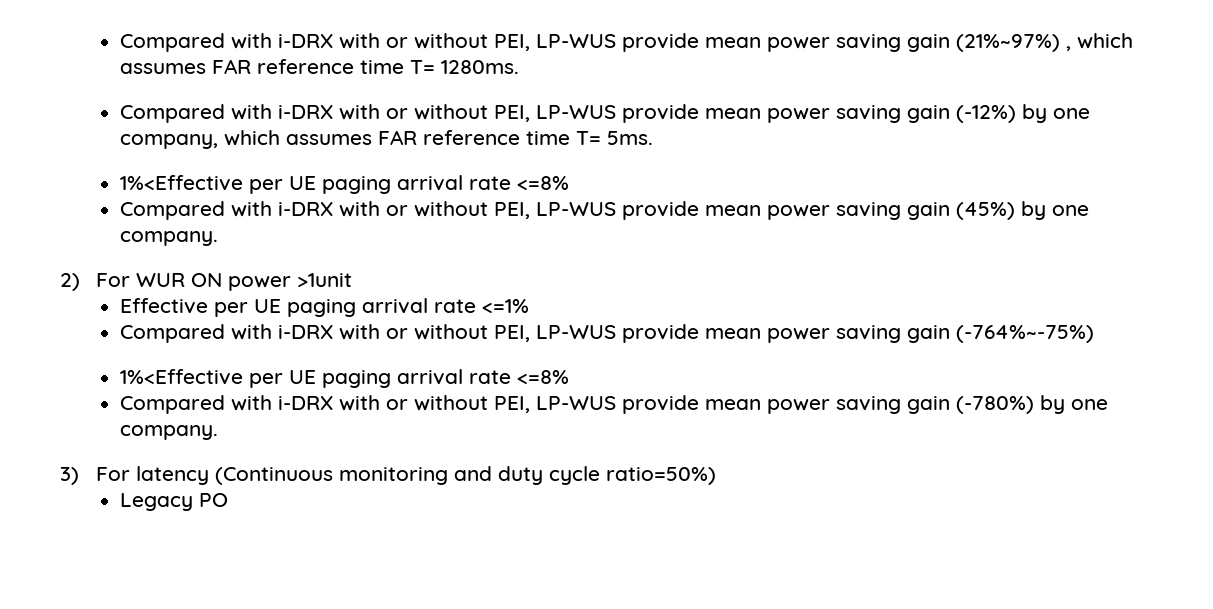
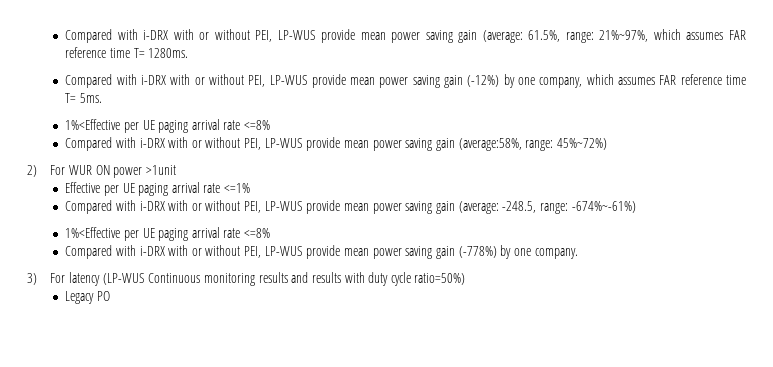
[955,34,1071,52] (21%~97%) , -> [482,30,649,43] (average: 61.5%, range: 21%~97%,
[955,201,1089,220] [119,231,218,246] (45%) by one company. -> [458,138,607,151] (average:58%, range: 45%~72%)
[955,325,1094,343] (-764%~-75%) -> [458,201,636,214] (average: -248.5, range: -674%~-61%)
[955,396,1034,414] (-780%) -> [458,246,497,258] (-778%)
[215,466,493,485] (Continuous monitoring and -> [102,272,365,286] (LP-WUS Continuous monitoring results and results with

